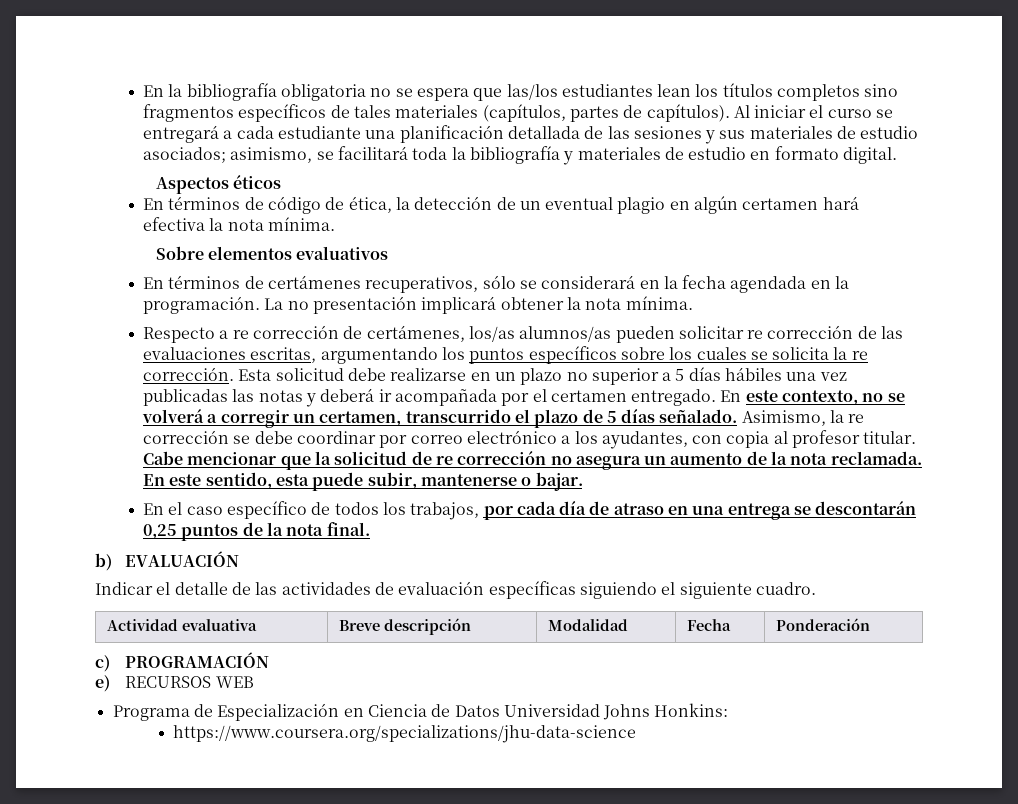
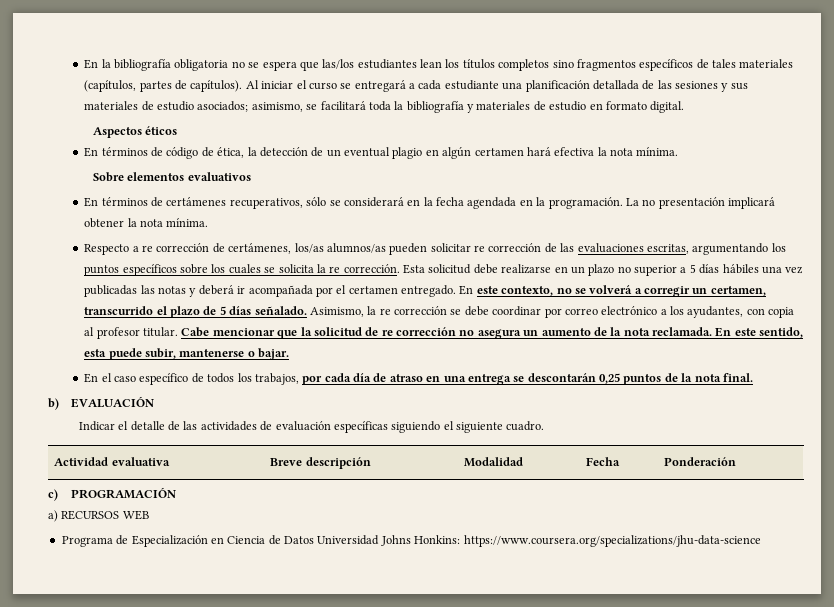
[95,675,110,692] e) -> [48,510,58,522] a)
(729, 710) // -> (461, 539) none

